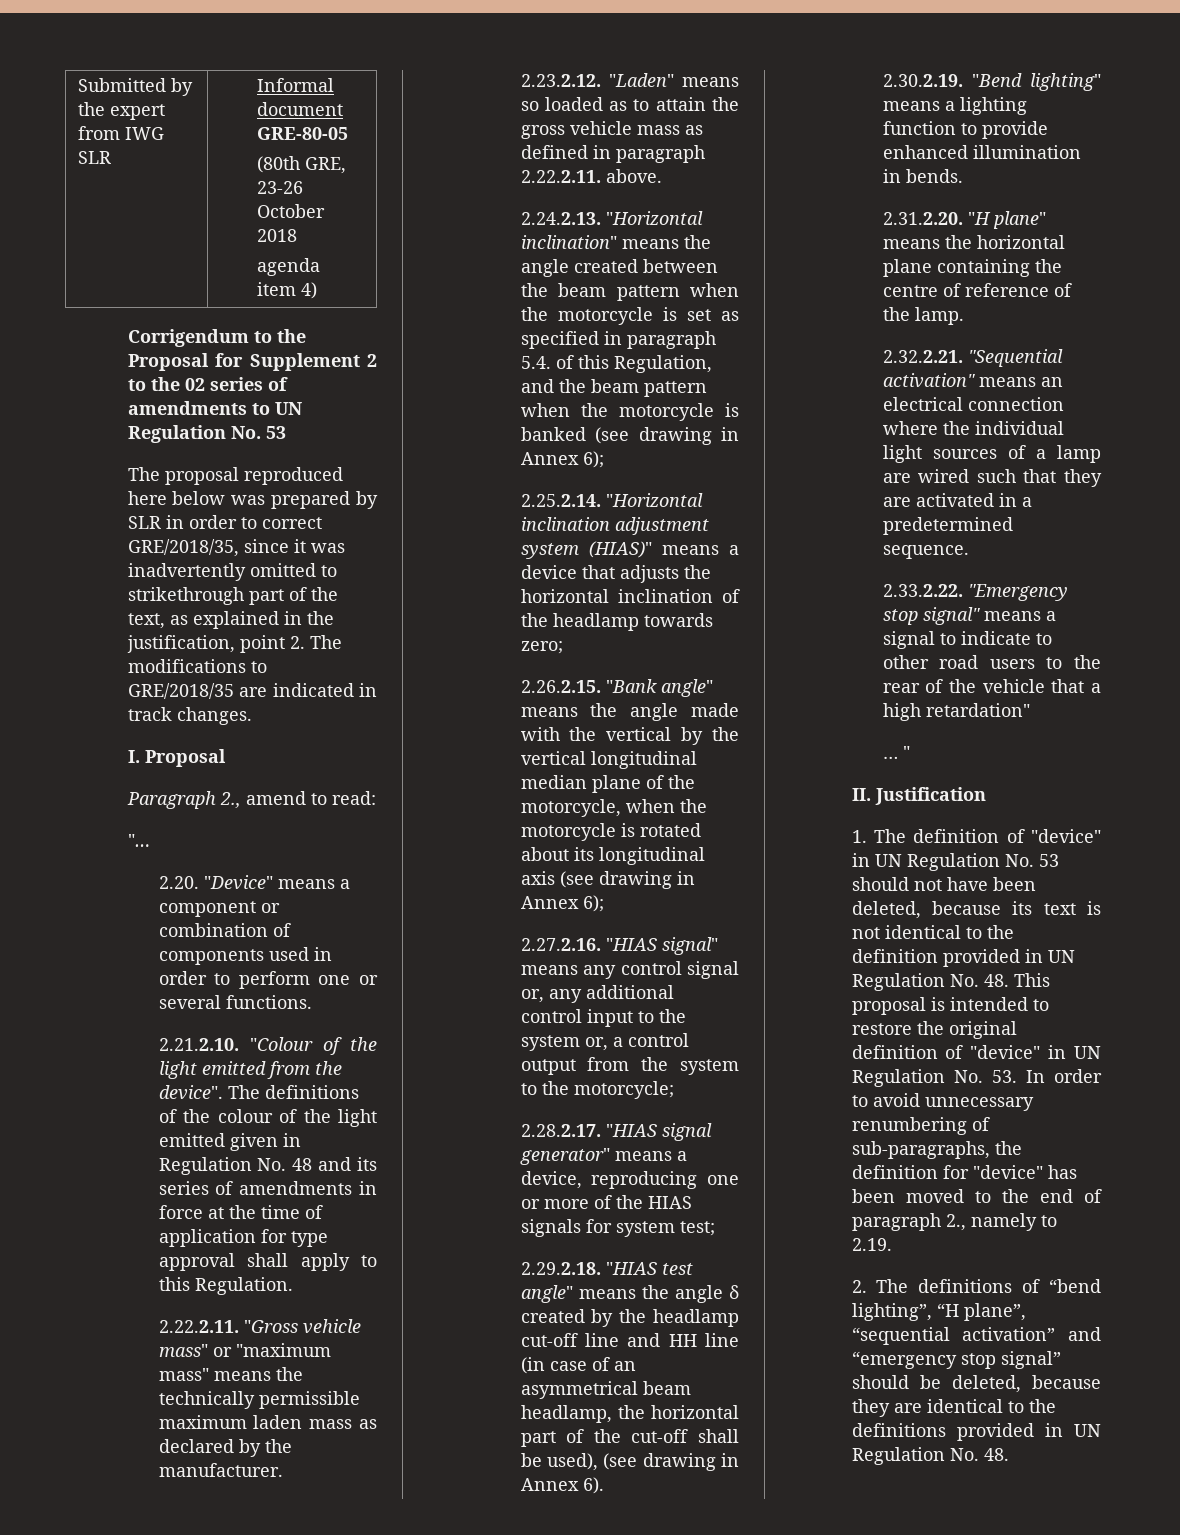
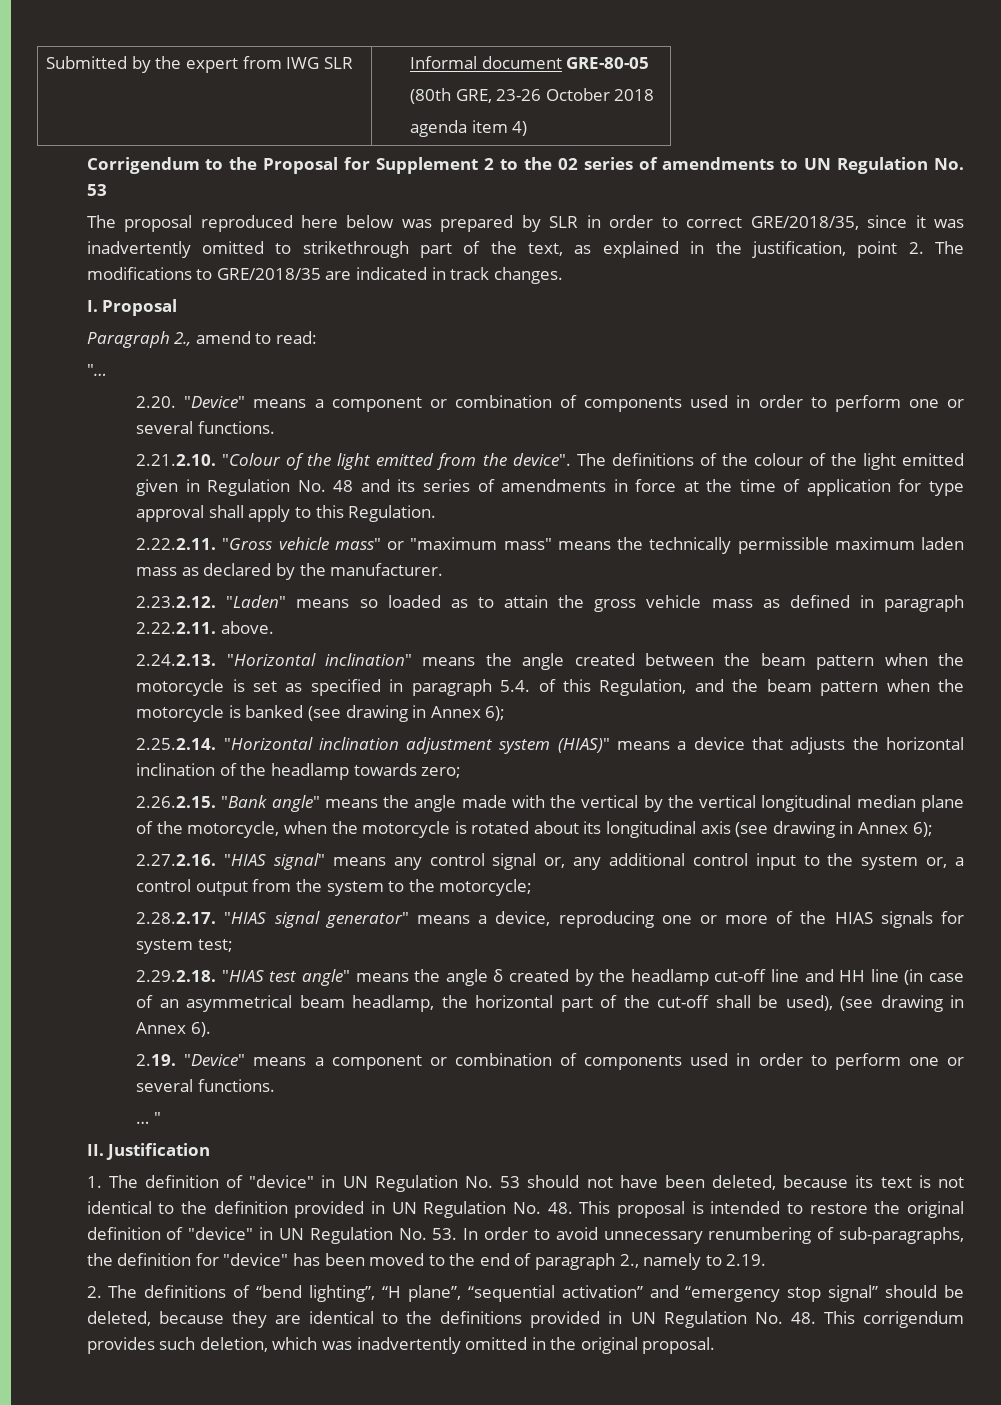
[882,73,1101,91] [882,97,1027,115] [882,121,1048,139] [882,145,1081,159] [882,169,963,183] [882,211,1046,229] [882,235,1065,249] [882,259,1062,277] [882,283,1072,297] [882,307,964,325] [882,349,1063,367] [882,373,1063,388] [882,397,1064,411] [882,421,1064,435] [882,445,1101,463] [882,469,1102,487] [882,493,1032,507] [882,517,1013,535] [882,545,969,559] [882,584,1068,601] [882,607,1056,625] [882,631,1052,649] [882,655,1101,669] [882,679,1101,693] [882,703,1030,721] 2.30.2.19. "Bend lighting" means a lighting function to provide enhanced illumination in bends. // 2.31.2.20. "H plane" means the horizontal plane containing the centre of reference of the lamp. // 2.32.2.21. "Sequential activation" means an electrical connection where the individual light sources of a lamp are wired such that they are activated in a predetermined sequence. // 2.33.2.22. "Emergency stop signal" means a signal to indicate to other road users to the rear of the vehicle that a high retardation" -> [136,1053,964,1070] [136,1079,275,1092] 2.19. "Device" means a component or combination of components used in order to perform one or several functions.
(1009, 1454) none -> [823,1311,964,1328] [86,1337,716,1354] This corrigendum provides such deletion, which was inadvertently omitted in the original proposal.

